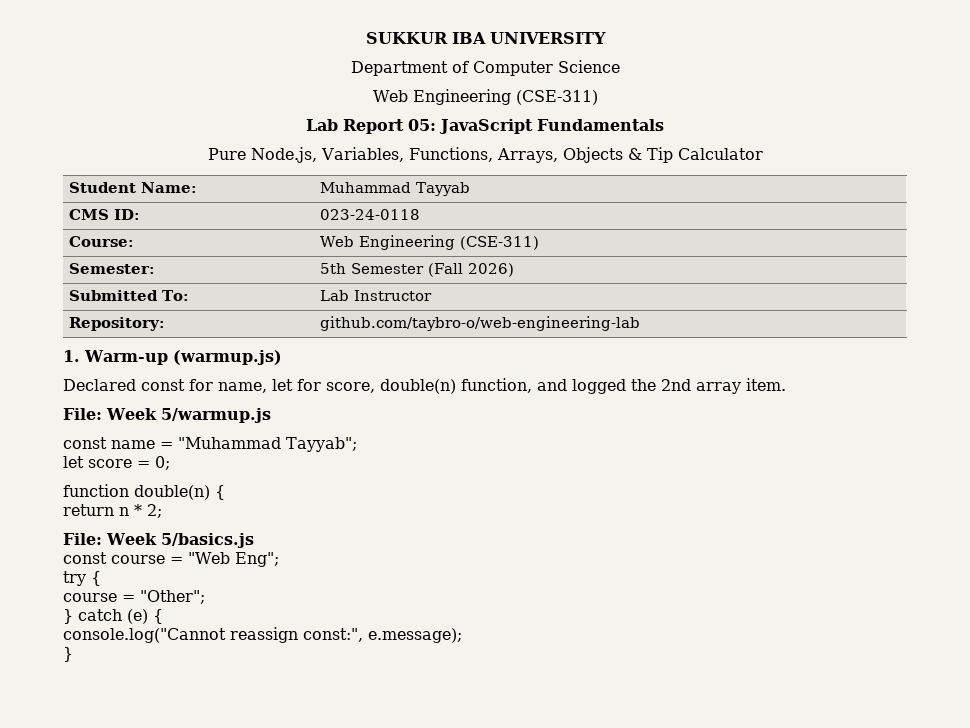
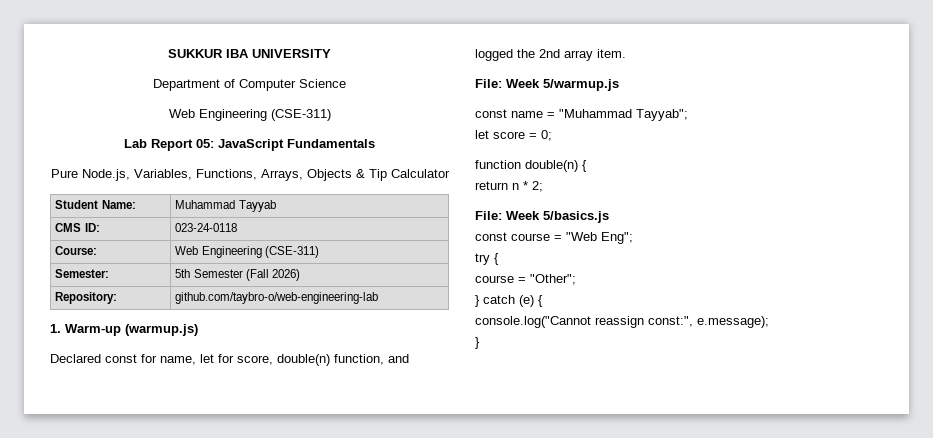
[69,290,190,301] [320,290,433,301] // Submitted To: | Lab Instructor -> (300, 275) none

